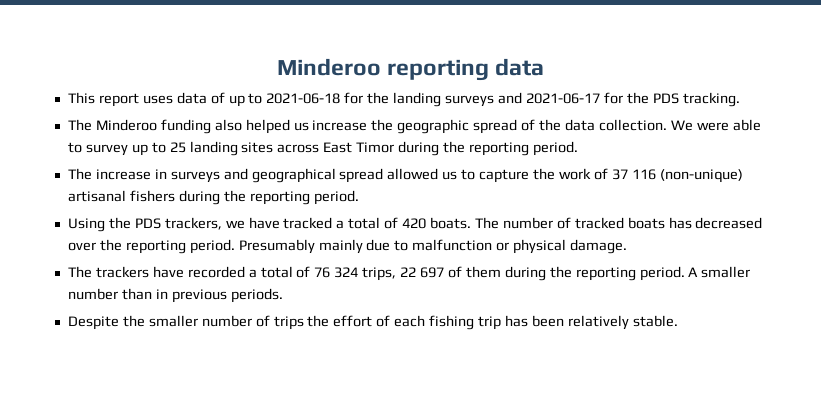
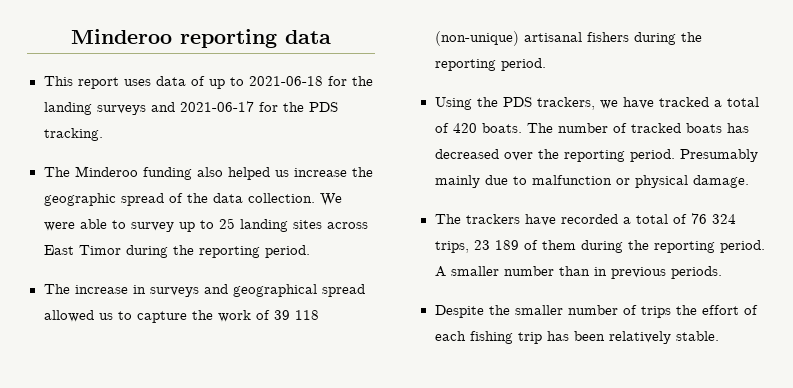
[611,169,656,180] 37 116 -> [273,310,319,320] 39 118
[400,267,445,278] 22 697 -> [473,240,519,250] 23 189

